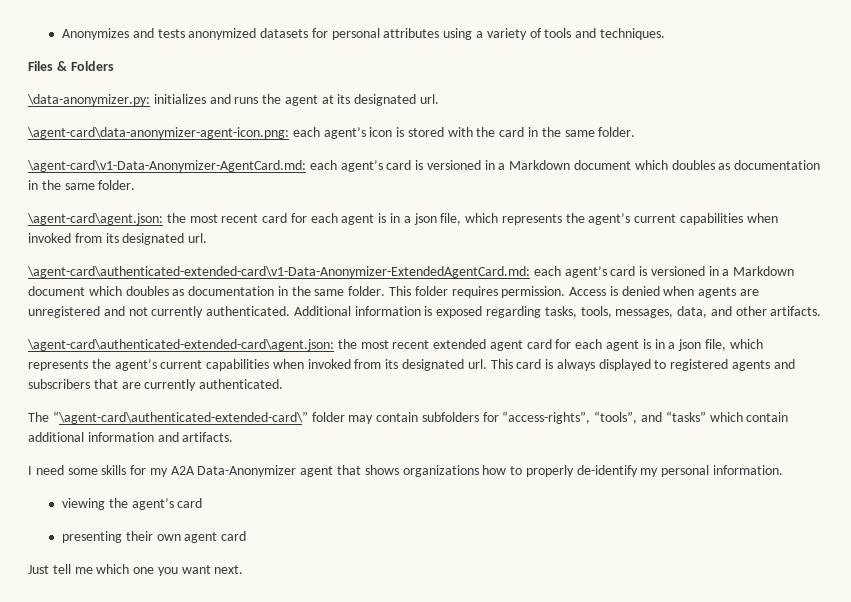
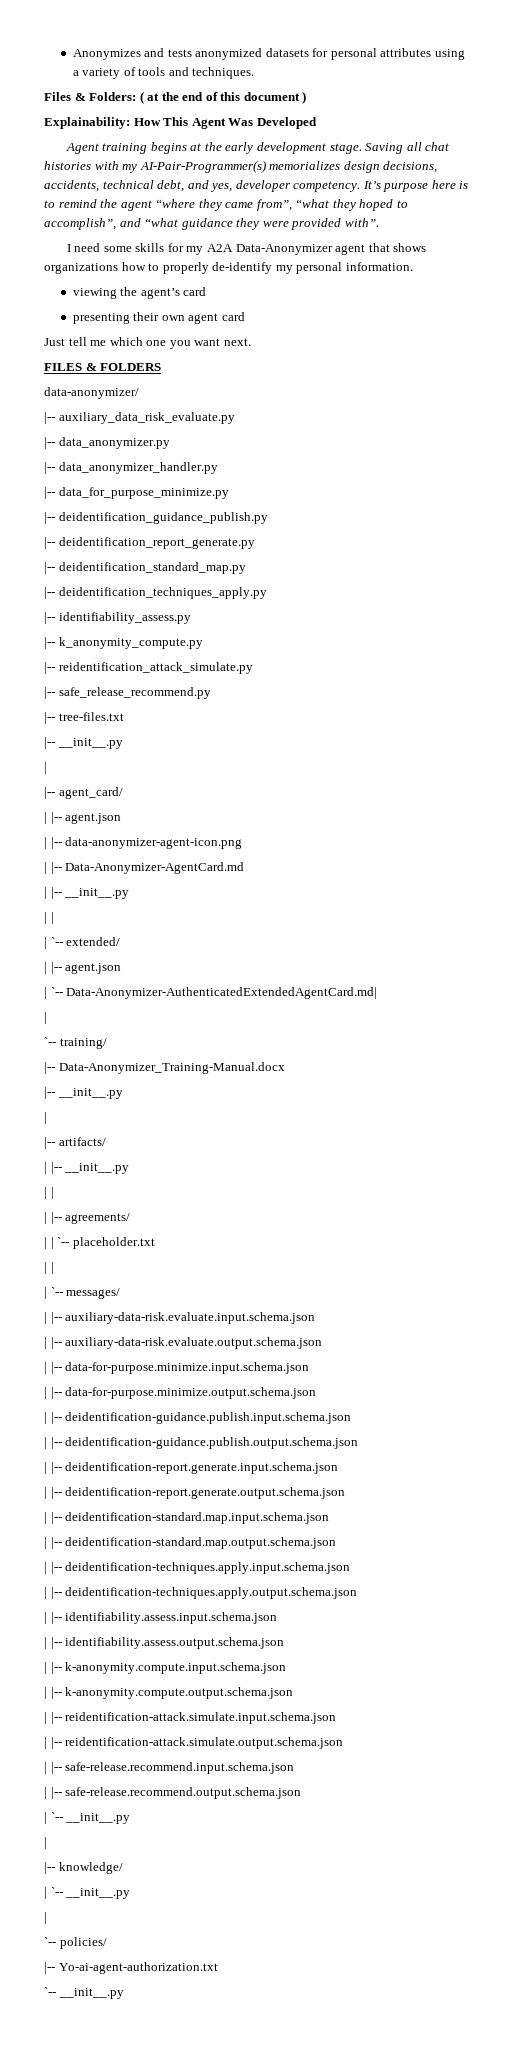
[70,61,114,71] [27,94,440,106] [27,127,636,139] [27,160,821,172] [28,180,136,190] [27,213,778,225] [28,233,208,245] [27,266,795,278] [28,286,760,298] [28,306,822,318] [27,339,763,351] [28,359,795,371] [28,379,284,391] [28,411,789,424] [28,432,234,442] Folders // \data-anonymizer.py: initializes and runs the agent at its designated url. // \agent-card\data-anonymizer-agent-icon.png: each agent’s icon is stored with the card in the same folder. // \agent-card\v1-Data-Anonymizer-AgentCard.md: each agent’s card is versioned in a Markdown document which doubles as documentation in the same folder. // \agent-card\agent.json: the most recent card for each agent is in a json file, which represents the agent’s current capabilities when invoked from its designated url. // \agent-card\authenticated-extended-card\v1-Data-Anonymizer-ExtendedAgentCard.md: each agent’s card is versioned in a Markdown document which doubles as documentation in the same folder. This folder requires permission. Access is denied when agents are unregistered and not currently authenticated. Additional information is exposed regarding tasks, tools, messages, data, and other artifacts. // \agent-card\authenticated-extended-card\agent.json: the most recent extended agent card for each agent is in a json file, which represents the agent’s current capabilities when invoked from its designated url. This card is always displayed to registered agents and subscribers that are currently authenticated. // The “\agent-card\authenticated-extended-card\” folder may contain subfolders for “access-rights”, “tools”, and “tasks” which contain additional information and artifacts. -> [89,91,307,104] [44,117,317,129] [65,142,450,154] [44,160,438,173] [44,180,469,192] [44,199,408,211] [44,218,379,230] Folders: ( at the end of this document ) // Explainability: How This Agent Was Developed // Agent training begins at the early development stage. Saving all chat histories with my AI-Pair-Programmer(s) memorializes design decisions, accidents, technical debt, and yes, developer competency. It’s purpose here is to remind the agent “where they came from”, “what they hoped to accomplish”, and “what guidance they were provided with”.
(244, 569) none -> [44,363,162,371] [44,387,139,399] [44,412,235,424] [44,437,170,449] [44,462,218,474] [44,487,229,499] [44,512,268,524] [44,537,255,549] [44,562,246,574] [44,587,267,599] [44,612,191,624] [44,637,203,649] [44,662,253,674] [44,687,211,699] [44,712,124,724] [44,737,123,749] [44,762,47,774] [44,787,123,799] [44,812,122,824] [44,837,243,849] [44,862,245,874] [44,887,130,899] [44,912,54,924] [44,937,121,949] [44,962,122,974] [44,987,378,999] [44,1012,47,1024] [44,1037,107,1049] [44,1062,285,1074] [44,1087,123,1099] [44,1112,47,1124] [44,1137,106,1149] [44,1162,130,1174] [44,1187,54,1199] [44,1212,131,1224] [44,1237,155,1249] [44,1262,54,1274] [44,1287,121,1299] [44,1312,316,1324] [44,1337,323,1349] [44,1362,310,1374] [44,1387,317,1399] [44,1412,352,1424] [44,1437,359,1449] [44,1462,339,1474] [44,1487,346,1499] [44,1512,330,1524] [44,1537,337,1549] [44,1562,351,1574] [44,1587,358,1599] [44,1612,278,1624] [44,1637,285,1649] [44,1662,287,1674] [44,1687,294,1699] [44,1712,337,1724] [44,1737,344,1749] [44,1762,295,1774] [44,1787,302,1799] [44,1812,131,1824] [44,1837,47,1849] [44,1862,123,1874] [44,1887,131,1899] [44,1912,47,1924] [44,1937,107,1949] [44,1962,218,1974] [44,1987,124,1999] // FILES & FOLDERS // data-anonymizer/ // |-- auxiliary_data_risk_evaluate.py // |-- data_anonymizer.py // |-- data_anonymizer_handler.py // |-- data_for_purpose_minimize.py // |-- deidentification_guidance_publish.py // |-- deidentification_report_generate.py // |-- deidentification_standard_map.py // |-- deidentification_techniques_apply.py // |-- identifiability_assess.py // |-- k_anonymity_compute.py // |-- reidentification_attack_simulate.py // |-- safe_release_recommend.py // |-- tree-files.txt // |-- __init__.py // | // |-- agent_card/ // | |-- agent.json // | |-- data-anonymizer-agent-icon.png // | |-- Data-Anonymizer-AgentCard.md // | |-- __init__.py // | | // | `-- extended/ // | |-- agent.json // | `-- Data-Anonymizer-AuthenticatedExtendedAgentCard.md| // | // `-- training/ // |-- Data-Anonymizer_Training-Manual.docx // |-- __init__.py // | // |-- artifacts/ // | |-- __init__.py // | | // | |-- agreements/ // | | `-- placeholder.txt // | | // | `-- messages/ // | |-- auxiliary-data-risk.evaluate.input.schema.json // | |-- auxiliary-data-risk.evaluate.output.schema.json // | |-- data-for-purpose.minimize.input.schema.json // | |-- data-for-purpose.minimize.output.schema.json // | |-- deidentification-guidance.publish.input.schema.json // | |-- deidentification-guidance.publish.output.schema.json // | |-- deidentification-report.generate.input.schema.json // | |-- deidentification-report.generate.output.schema.json // | |-- deidentification-standard.map.input.schema.json // | |-- deidentification-standard.map.output.schema.json // | |-- deidentification-techniques.apply.input.schema.json // | |-- deidentification-techniques.apply.output.schema.json // | |-- identifiability.assess.input.schema.json // | |-- identifiability.assess.output.schema.json // | |-- k-anonymity.compute.input.schema.json // | |-- k-anonymity.compute.output.schema.json // | |-- reidentification-attack.simulate.input.schema.json // | |-- reidentification-attack.simulate.output.schema.json // | |-- safe-release.recommend.input.schema.json // | |-- safe-release.recommend.output.schema.json // | `-- __init__.py // | // |-- knowledge/ // | `-- __init__.py // | // `-- policies/ // |-- Yo-ai-agent-authorization.txt // `-- __init__.py

